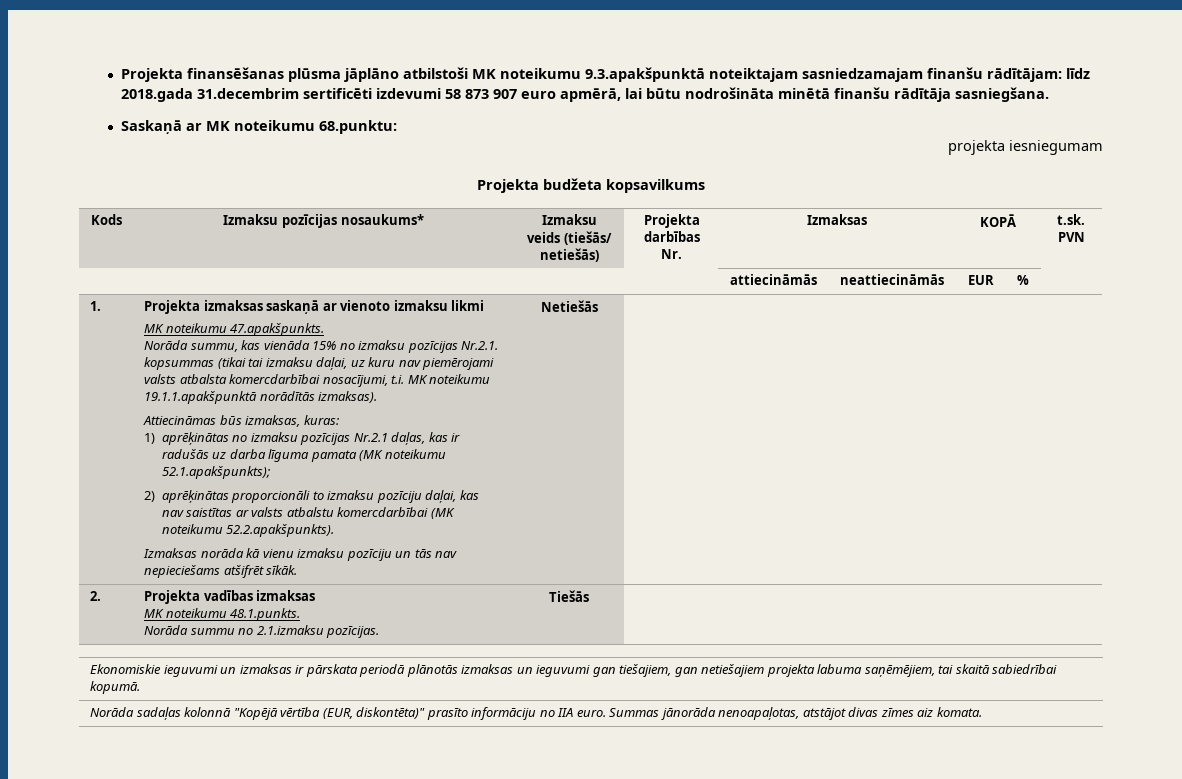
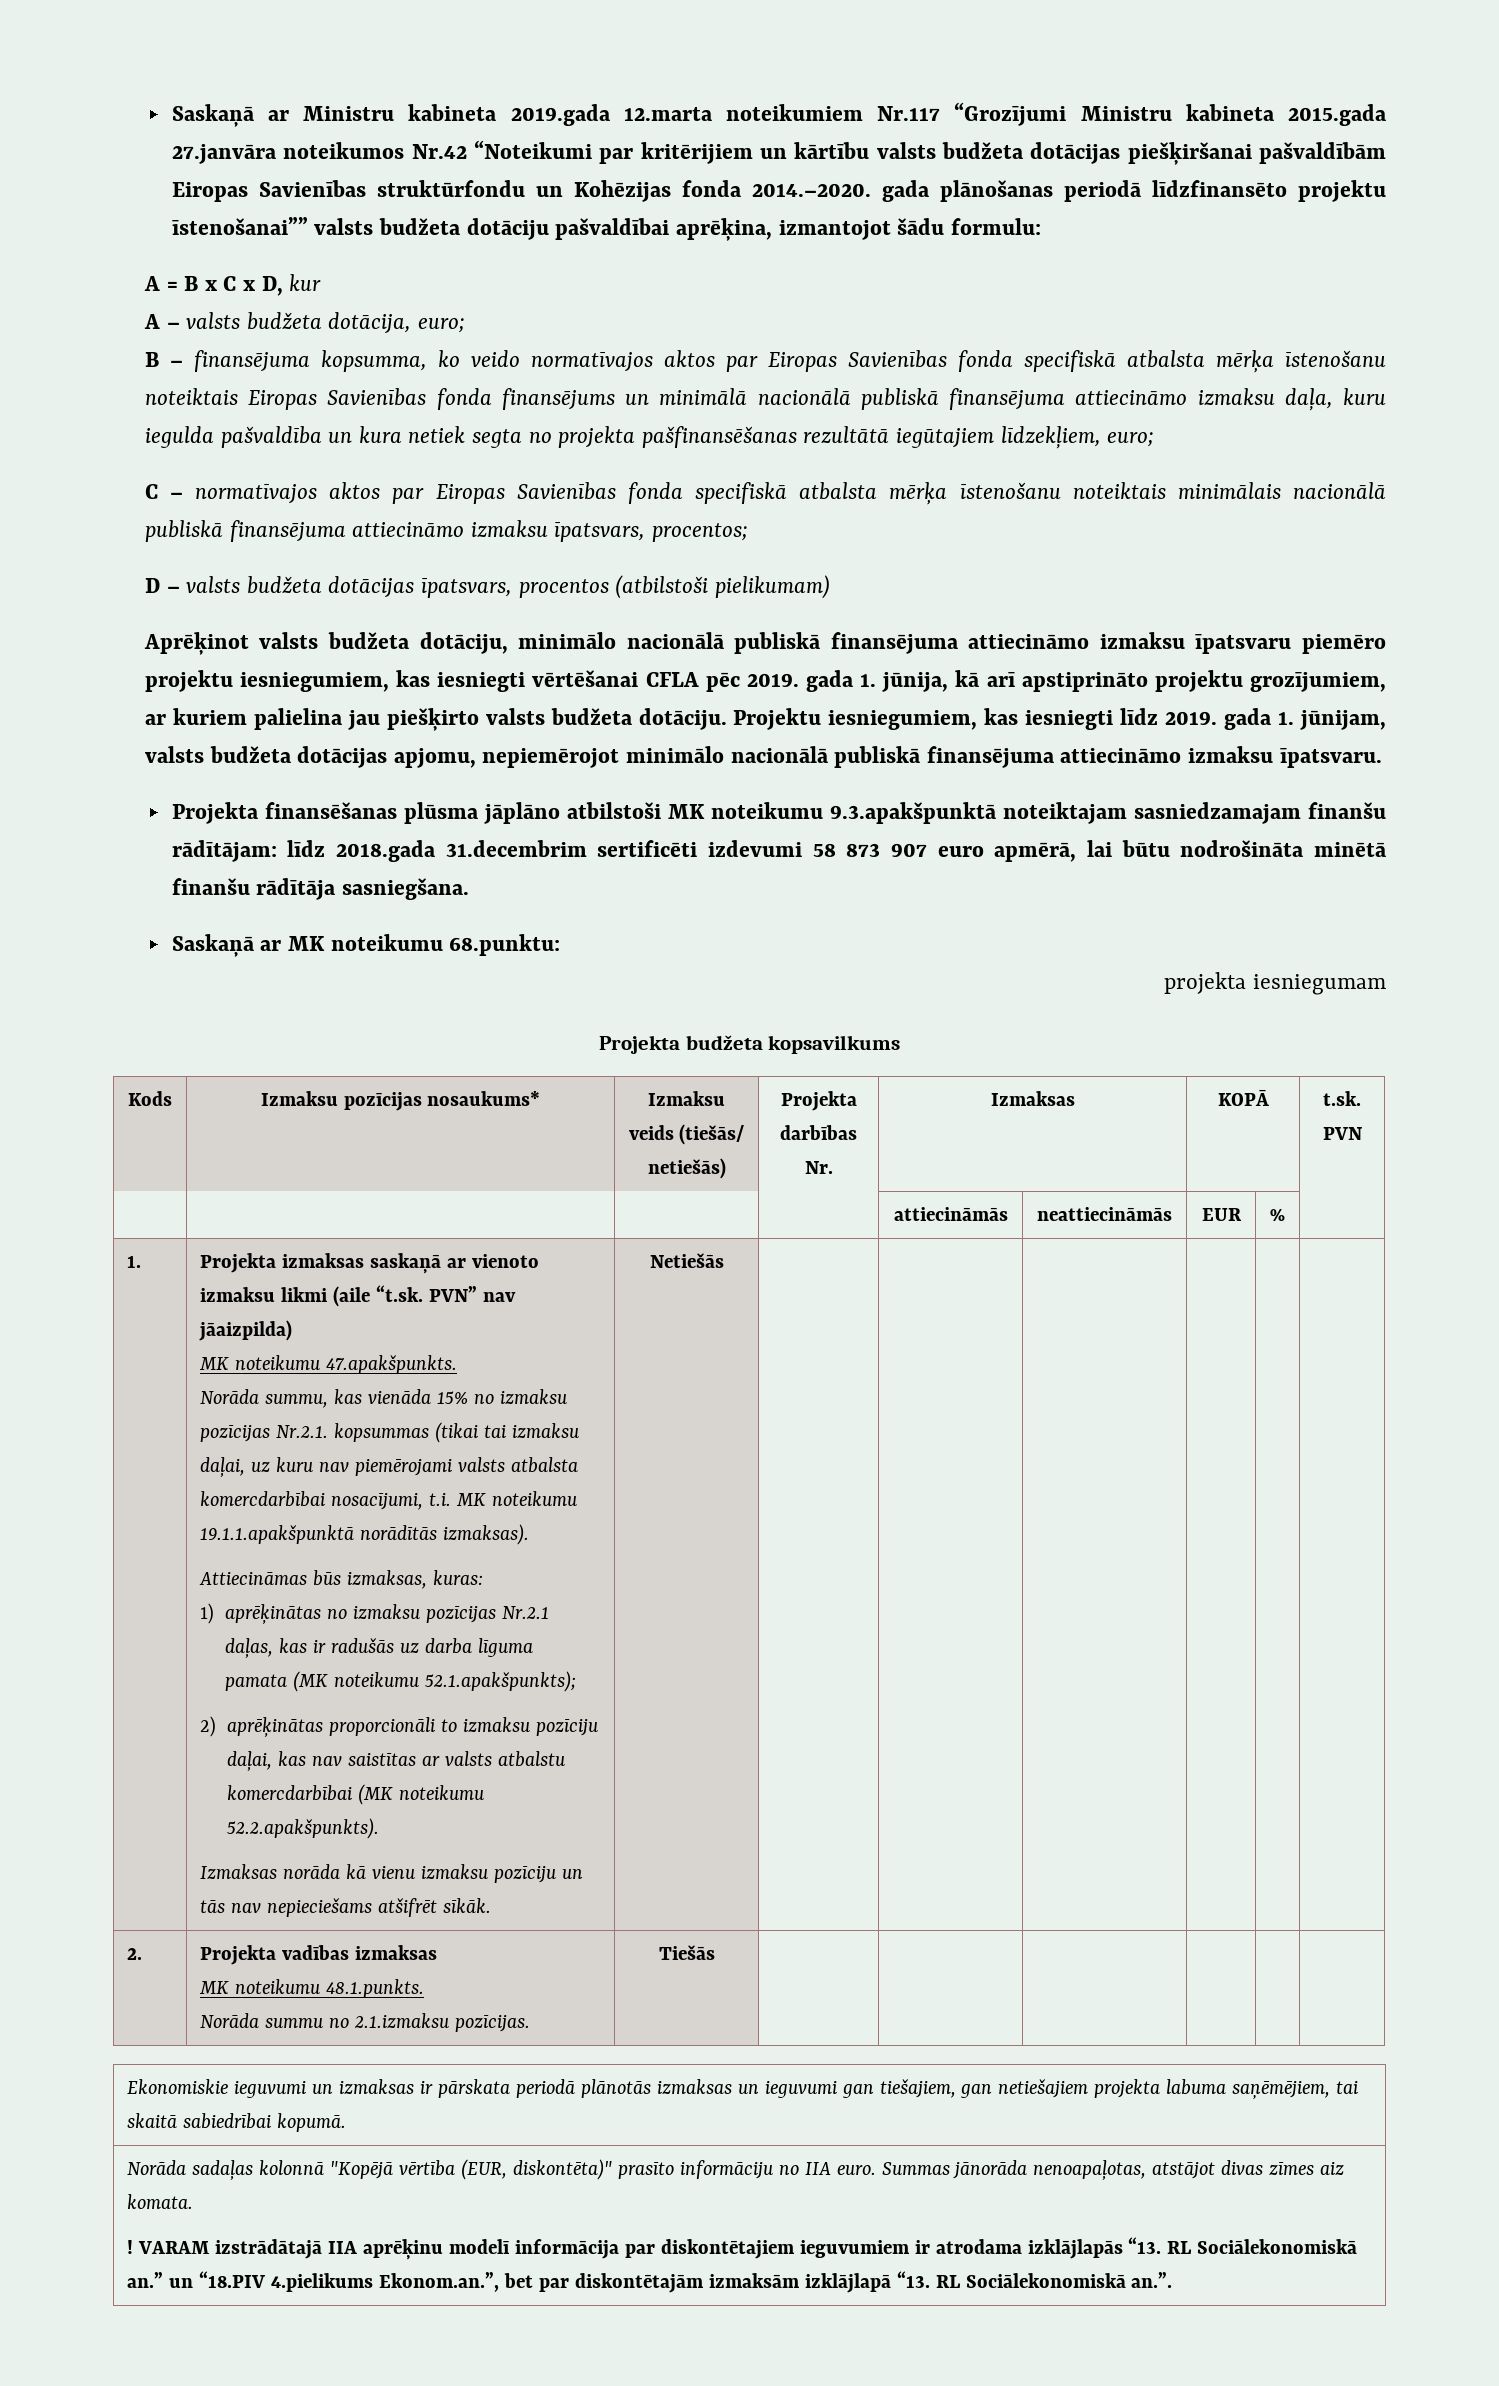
(121, 75) none -> [171,102,1388,127] [171,140,1386,165] [171,180,1386,202] [171,217,1041,241] [143,274,322,296] [143,312,465,334] [144,350,1386,373] [144,388,1386,411] [144,426,1155,449] [144,482,1386,505] [144,520,748,542] [144,575,830,599] [143,632,1387,655] [144,670,1386,692] [144,708,1387,731] [144,746,1382,768] Saskaņā ar Ministru kabineta 2019.gada 12.marta noteikumiem Nr.117 “Grozījumi Ministru kabineta 2015.gada 27.janvāra noteikumos Nr.42 “Noteikumi par kritērijiem un kārtību valsts budžeta dotācijas piešķiršanai pašvaldībām Eiropas Savienības struktūrfondu un Kohēzijas fonda 2014.–2020. gada plānošanas periodā līdzfinansēto projektu īstenošanai”” valsts budžeta dotāciju pašvaldībai aprēķina, izmantojot šādu formulu: // A = B x C x D, kur // A – valsts budžeta dotācija, euro; // B – finansējuma kopsumma, ko veido normatīvajos aktos par Eiropas Savienības fonda specifiskā atbalsta mērķa īstenošanu noteiktais Eiropas Savienības fonda finansējums un minimālā nacionālā publiskā finansējuma attiecināmo izmaksu daļa, kuru iegulda pašvaldība un kura netiek segta no projekta pašfinansēšanas rezultātā iegūtajiem līdzekļiem, euro; // C – normatīvajos aktos par Eiropas Savienības fonda specifiskā atbalsta mērķa īstenošanu noteiktais minimālais nacionālā publiskā finansējuma attiecināmo izmaksu īpatsvars, procentos; // D – valsts budžeta dotācijas īpatsvars, procentos (atbilstoši pielikumam) // Aprēķinot valsts budžeta dotāciju, minimālo nacionālā publiskā finansējuma attiecināmo izmaksu īpatsvaru piemēro projektu iesniegumiem, kas iesniegti vērtēšanai CFLA pēc 2019. gada 1. jūnija, kā arī apstiprināto projektu grozījumiem, ar kuriem palielina jau piešķirto valsts budžeta dotāciju. Projektu iesniegumiem, kas iesniegti līdz 2019. gada 1. jūnijam, valsts budžeta dotācijas apjomu, nepiemērojot minimālo nacionālā publiskā finansējuma attiecināmo izmaksu īpatsvaru. //
(485, 305) none -> [333,1285,516,1307] [199,1320,293,1341] (aile “t.sk. PVN” nav jāaizpilda)
(982, 712) none -> [127,2237,1358,2260] [127,2271,1173,2293] // ! VARAM izstrādātajā IIA aprēķinu modelī informācija par diskontētajiem ieguvumiem ir atrodama izklājlapās “13. RL Sociālekonomiskā an.” un “18.PIV 4.pielikums Ekonom.an.”, bet par diskontētajām izmaksām izklājlapā “13. RL Sociālekonomiskā an.”.

